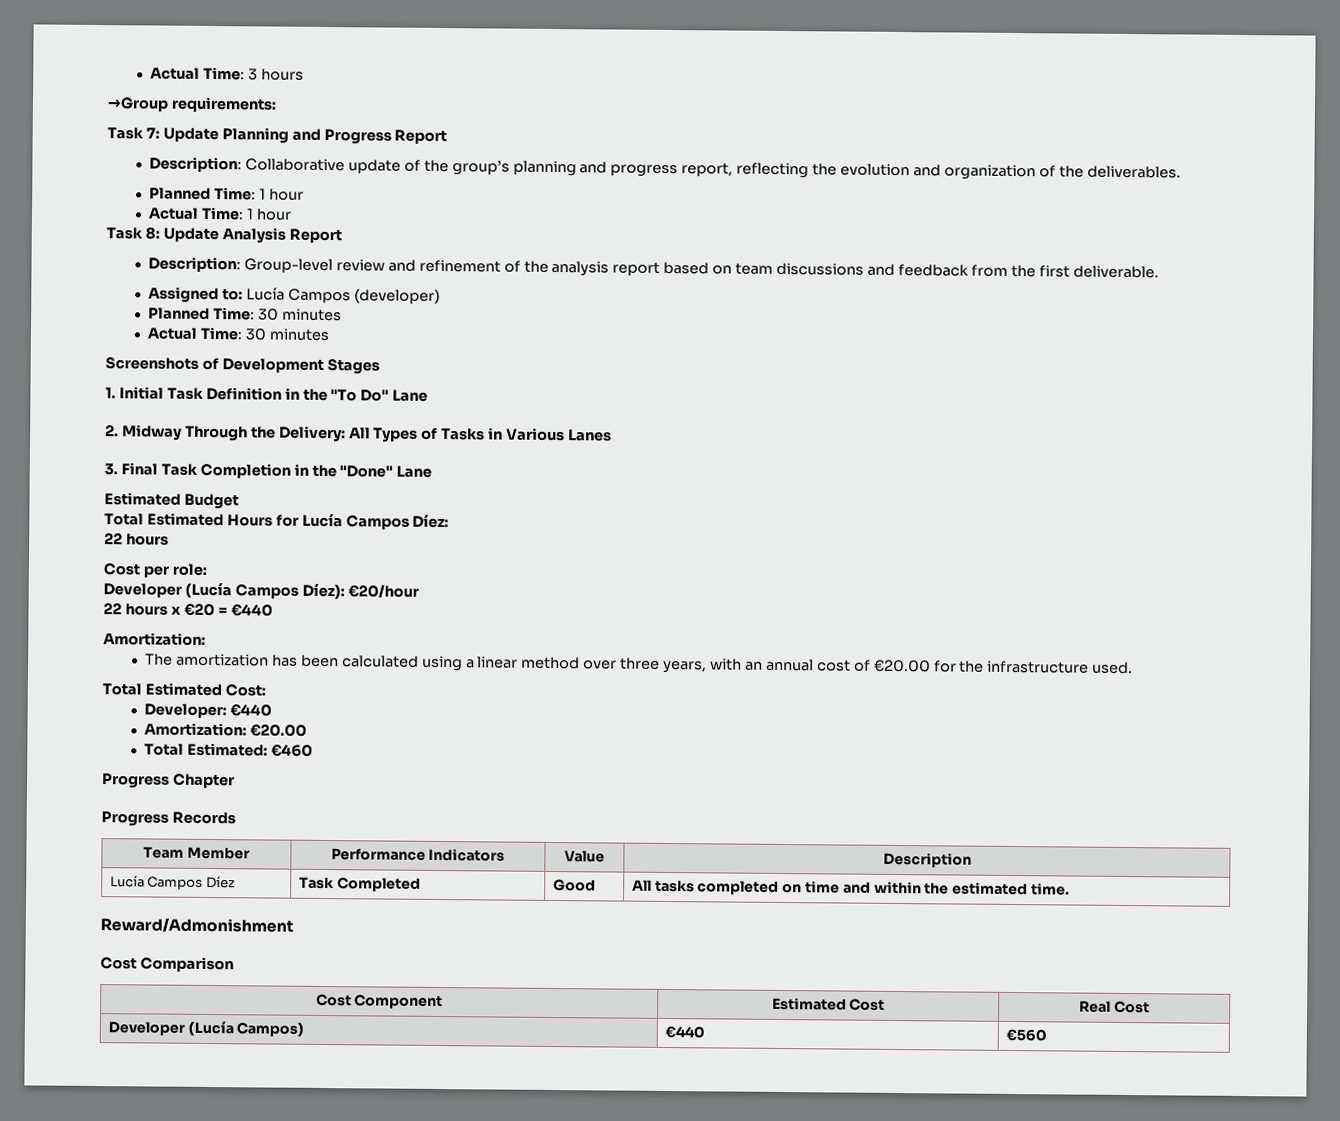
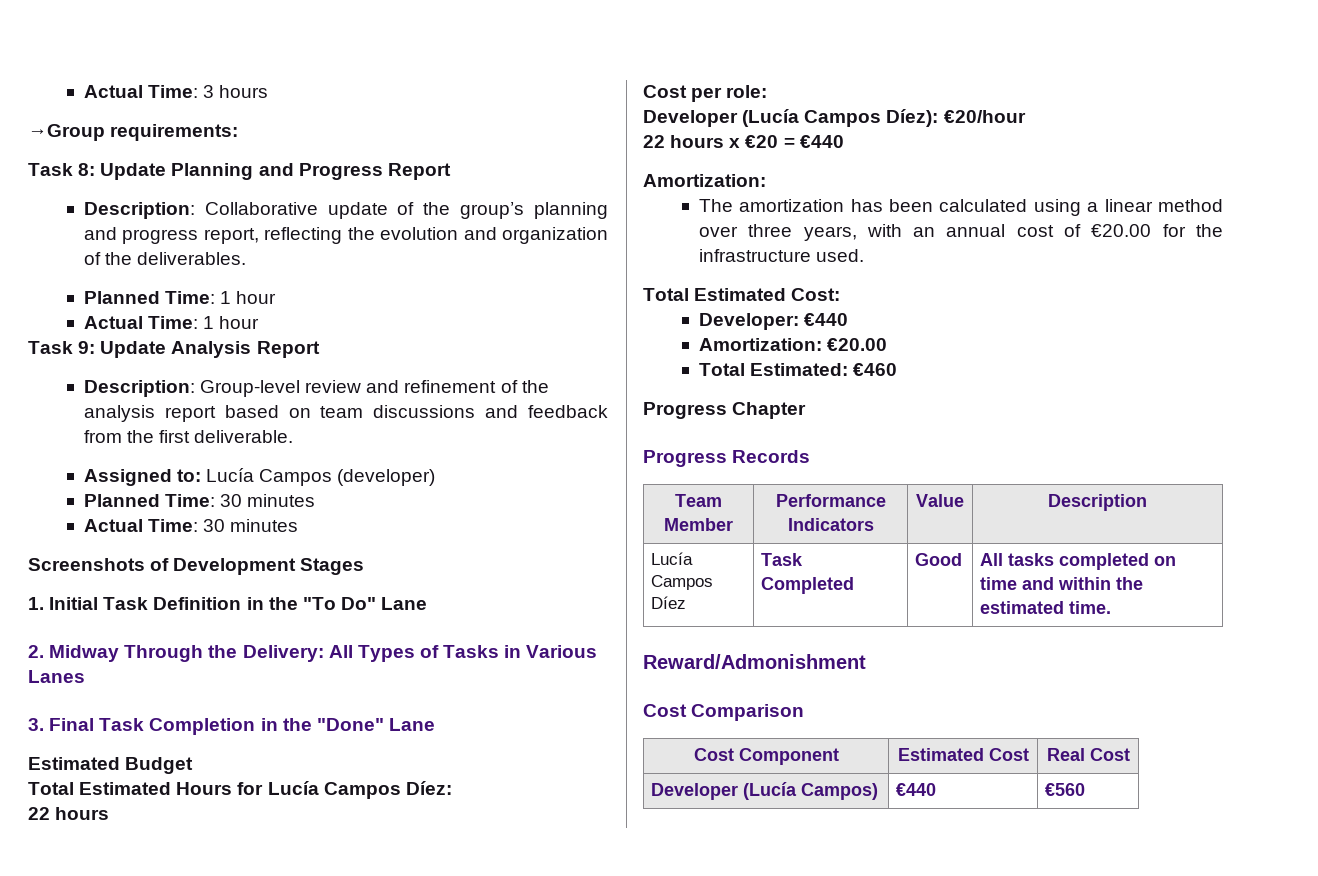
[145,127,160,139] 7: -> [78,163,96,176] 8:
[144,227,160,240] 8: -> [78,341,96,354] 9:

